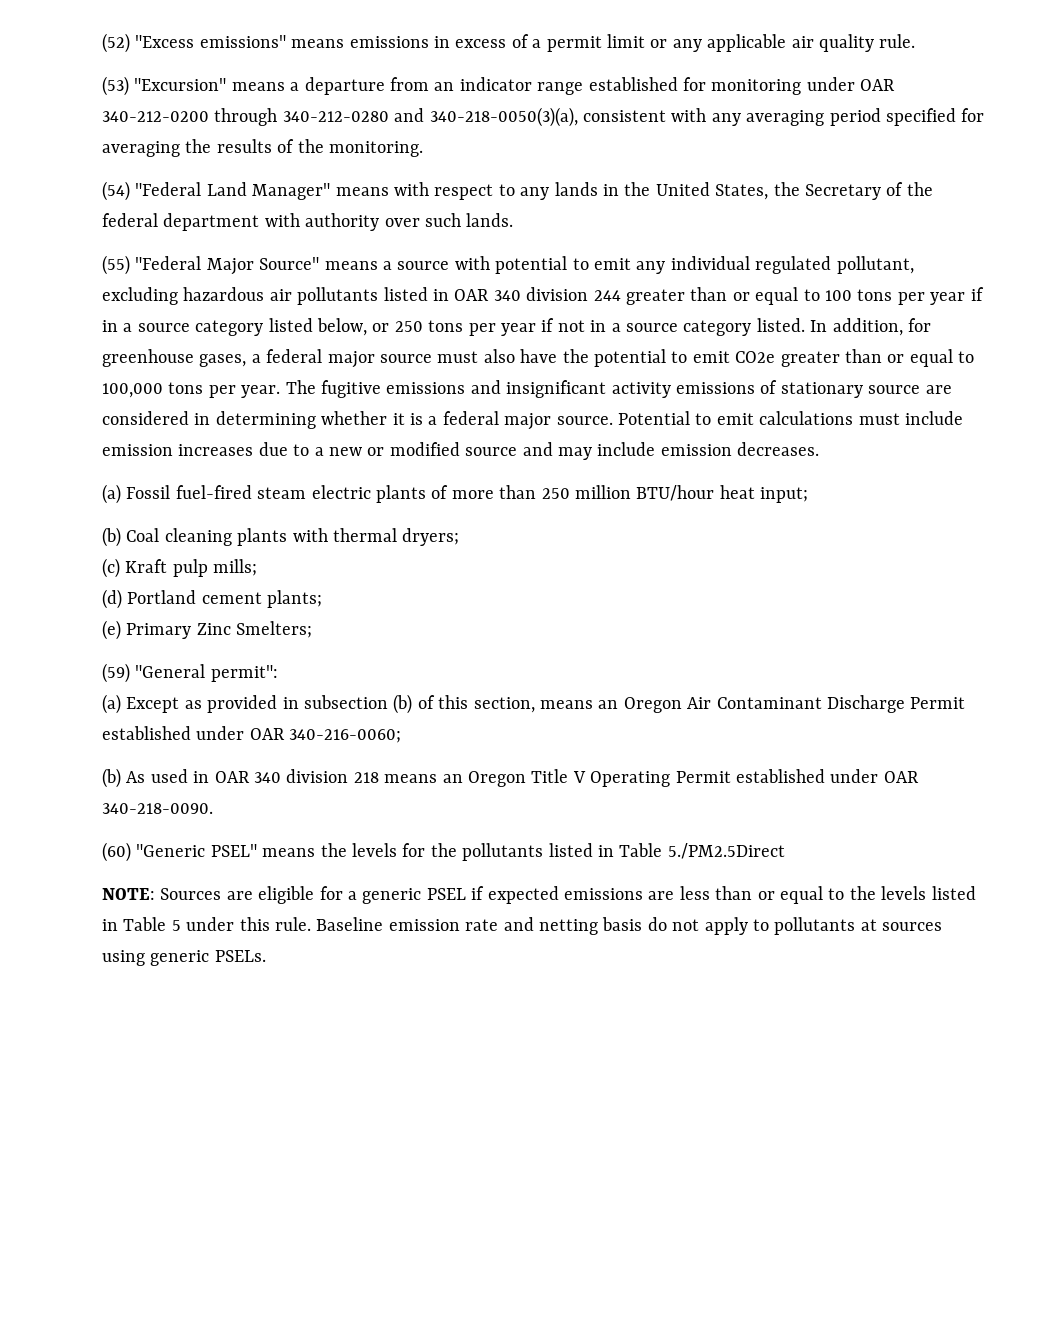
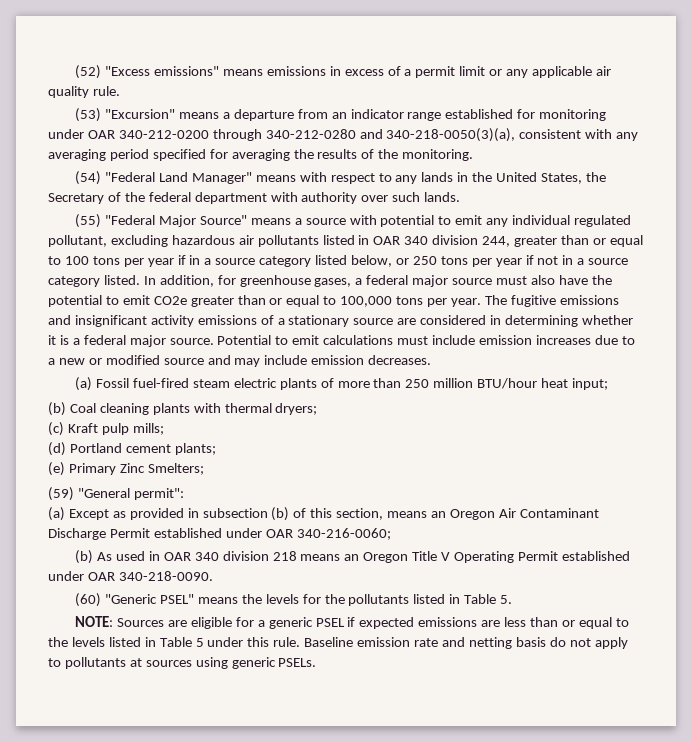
[593,290,621,301] 244 -> [482,236,511,247] 244,
(778, 387) none -> [277,318,285,325] a
[667,843,785,859] 5./PM2.5Direct -> [500,595,513,604] 5.

